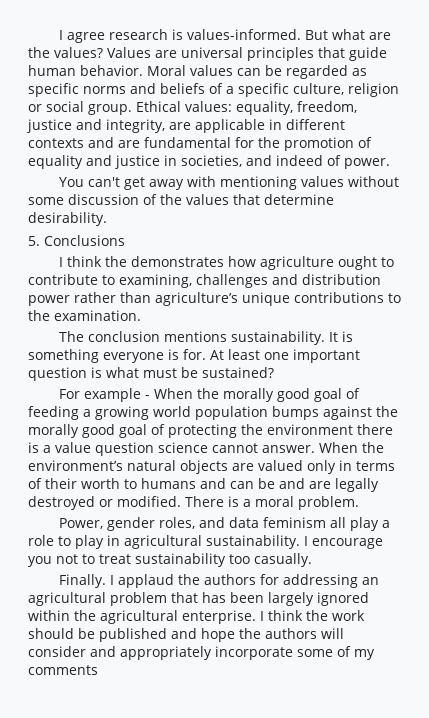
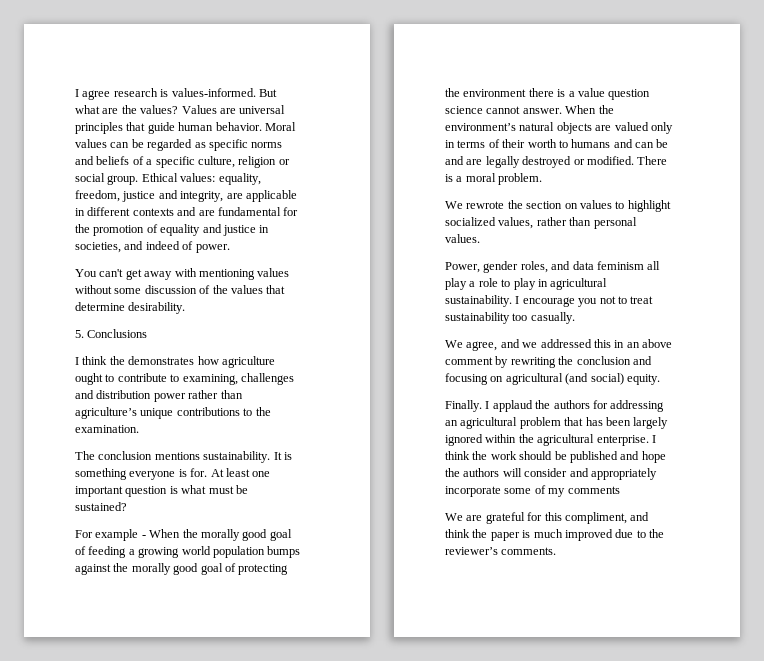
(359, 503) none -> [445,200,671,212] [445,217,637,229] [445,234,480,243] // We rewrote the section on values to highlight socialized values, rather than personal values.
(312, 560) none -> [445,339,672,351] [445,356,652,368] [445,373,660,385] // We agree, and we addressed this in an above comment by rewriting the conclusion and focusing on agricultural (and social) equity.
(98, 670) none -> [445,512,650,524] [445,529,664,541] [445,547,557,555] // We are grateful for this compliment, and think the paper is much improved due to the reviewer’s comments.

